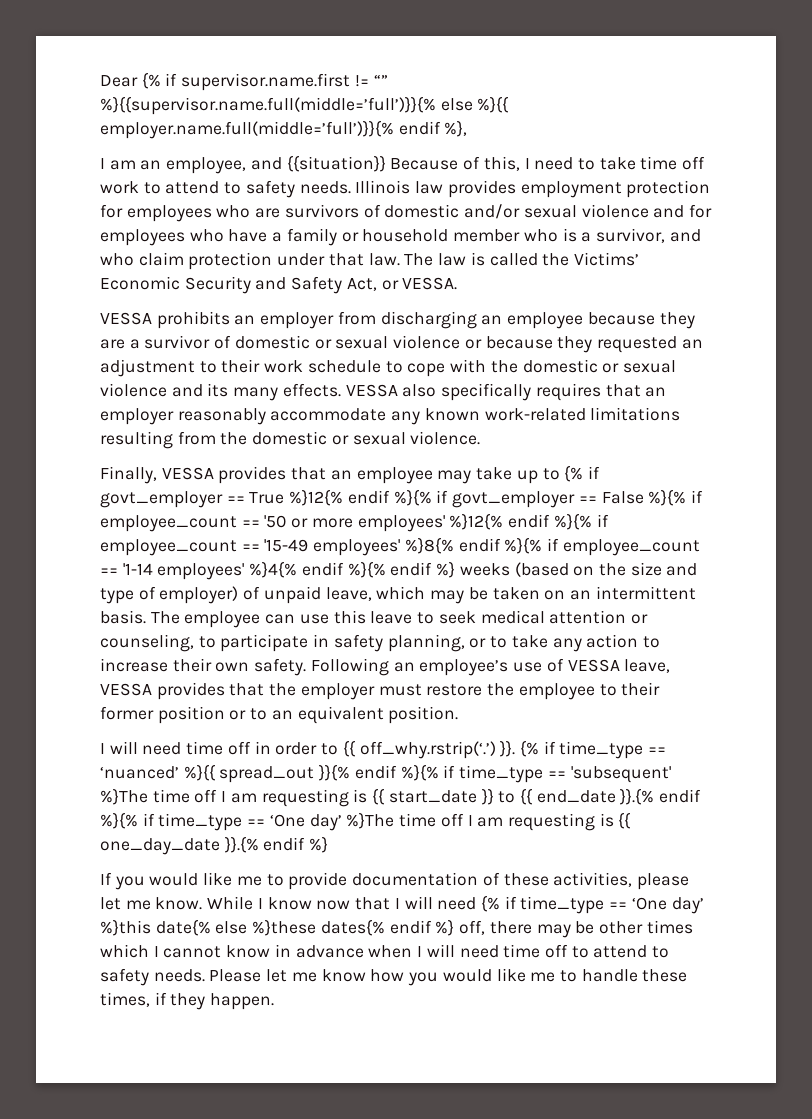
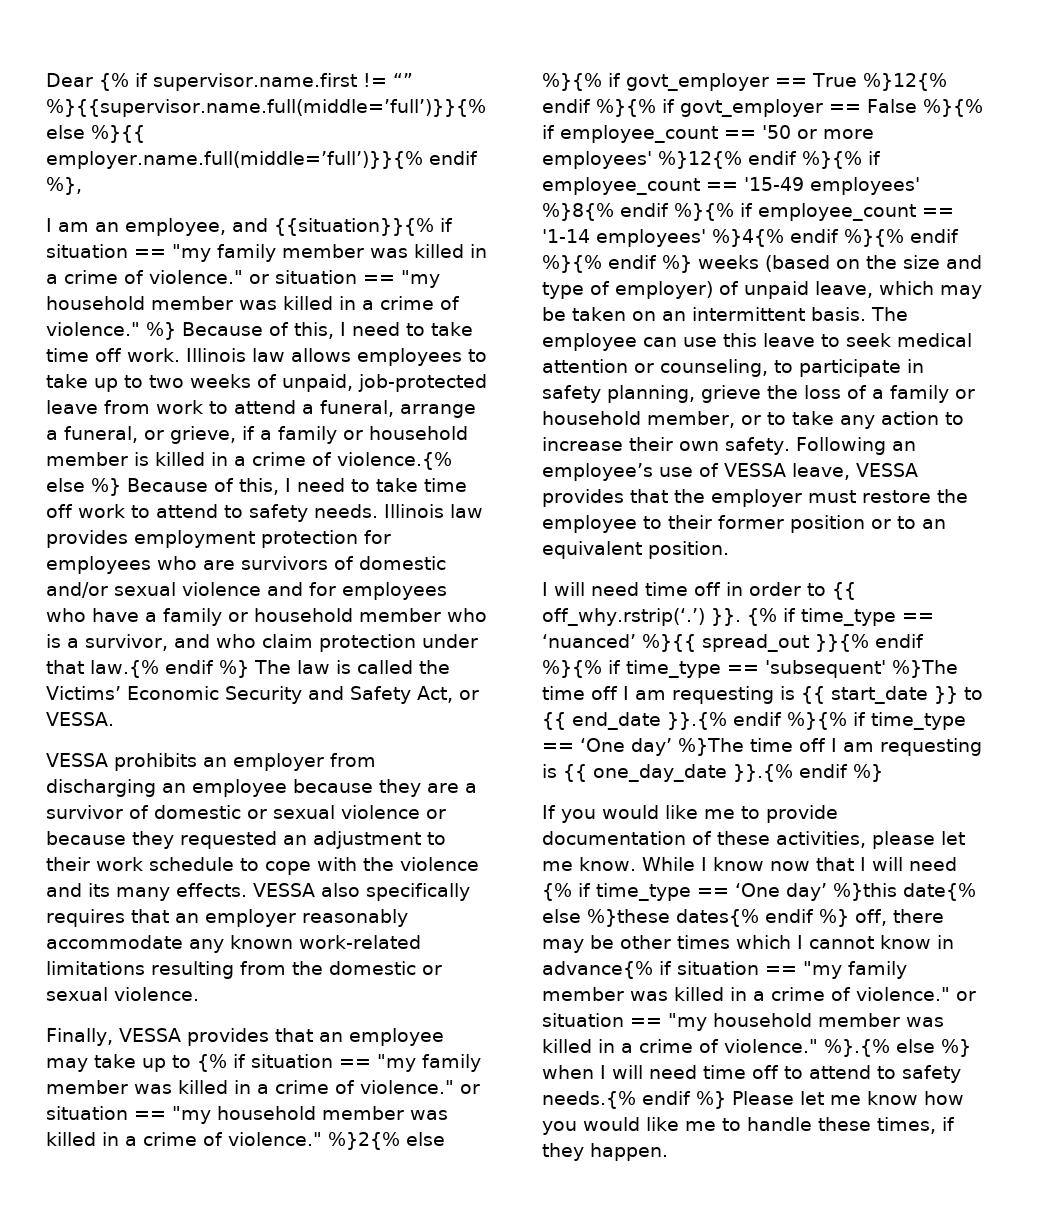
[286,155,386,172] {{situation}} -> [274,218,453,236] [46,244,487,262] [46,270,440,288] [46,296,460,310] [46,322,473,340] [46,348,487,366] [46,374,487,392] [46,400,476,418] [46,426,468,444] [46,452,452,470] [46,478,121,496] {{situation}}{% if situation == "my family member was killed in a crime of violence." or situation == "my household member was killed in a crime of violence." %} Because of this, I need to take time off work. Illinois law allows employees to take up to two weeks of unpaid, job-protected leave from work to attend a funeral, arrange a funeral, or grieve, if a family or household member is killed in a crime of violence.{% else %}
[368,253,400,266] law. -> [90,660,249,678] law.{% endif %}
[522,359,676,373] domestic or sexual -> (394, 864) none
(600, 472) none -> [250,1054,481,1072] [46,1080,480,1094] [46,1106,448,1124] [46,1132,445,1150] [542,73,621,91] situation == "my family member was killed in a crime of violence." or situation == "my household member was killed in a crime of violence." %}2{% else %}{% if
(433, 569) none -> [542,255,657,273] %}{% endif
(465, 643) none -> [701,385,975,403] [542,411,735,428] grieve the loss of a family or household member,
[295,945,364,958] advance -> [542,961,907,979] [542,987,976,1001] [542,1013,944,1031] [542,1039,971,1057] advance{% if situation == "my family member was killed in a crime of violence." or situation == "my household member was killed in a crime of violence." %}.{% else %}
[153,969,205,982] needs. -> [542,1091,726,1109] needs.{% endif %}

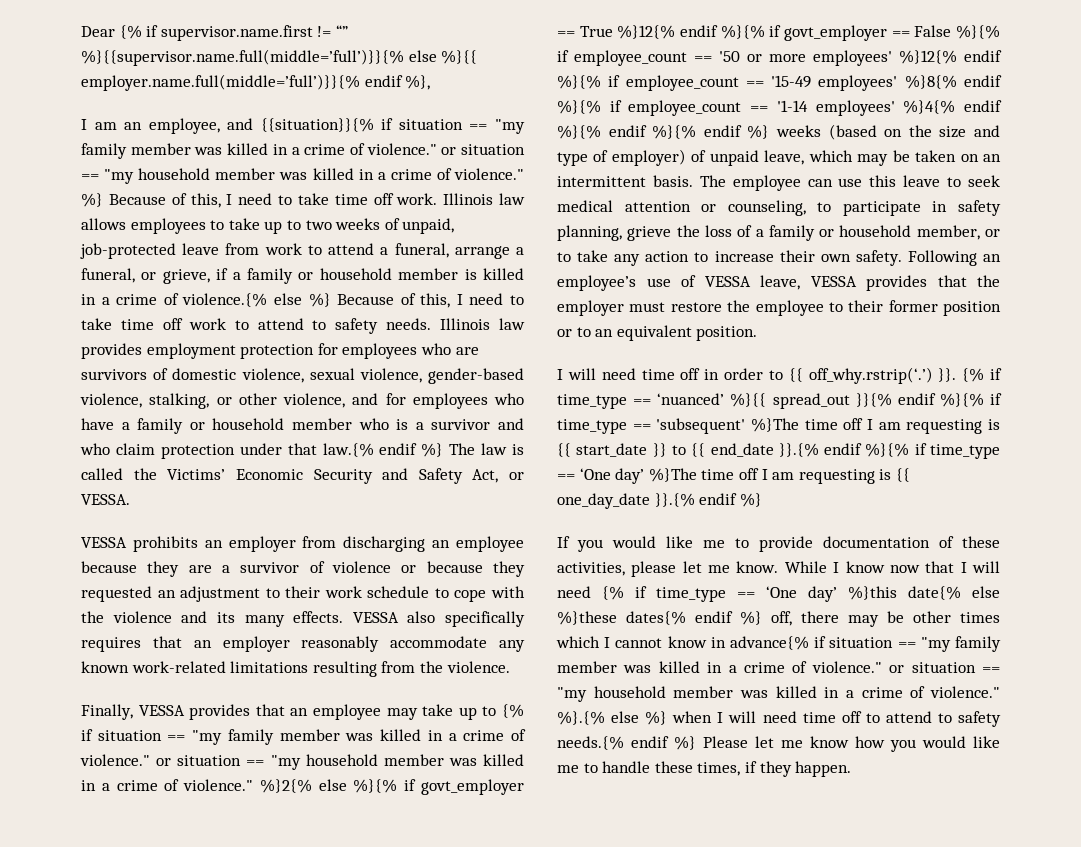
[46,582,261,598] and/or sexual violence -> [241,368,524,384] [80,393,345,409] violence, sexual violence, gender-based violence, stalking, or other violence,
[85,634,168,651] survivor, -> [431,419,491,430] survivor
[154,805,335,819] domestic or sexual -> (325, 567) none
[329,961,442,975] [46,987,108,1001] domestic or sexual -> (443, 667) none

